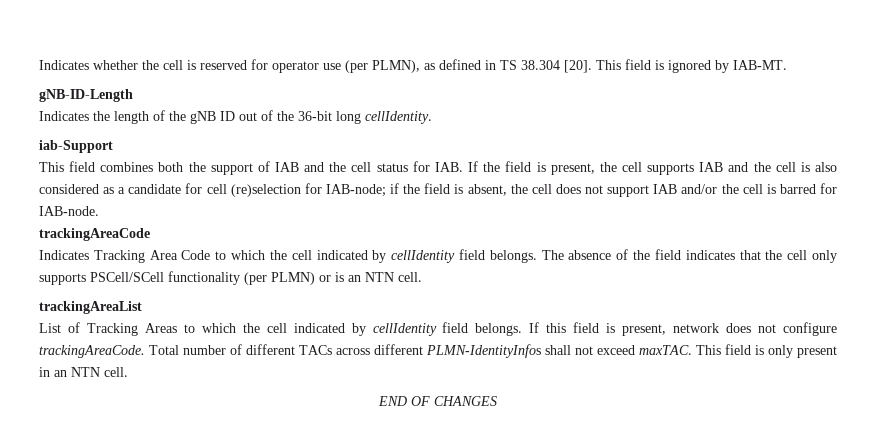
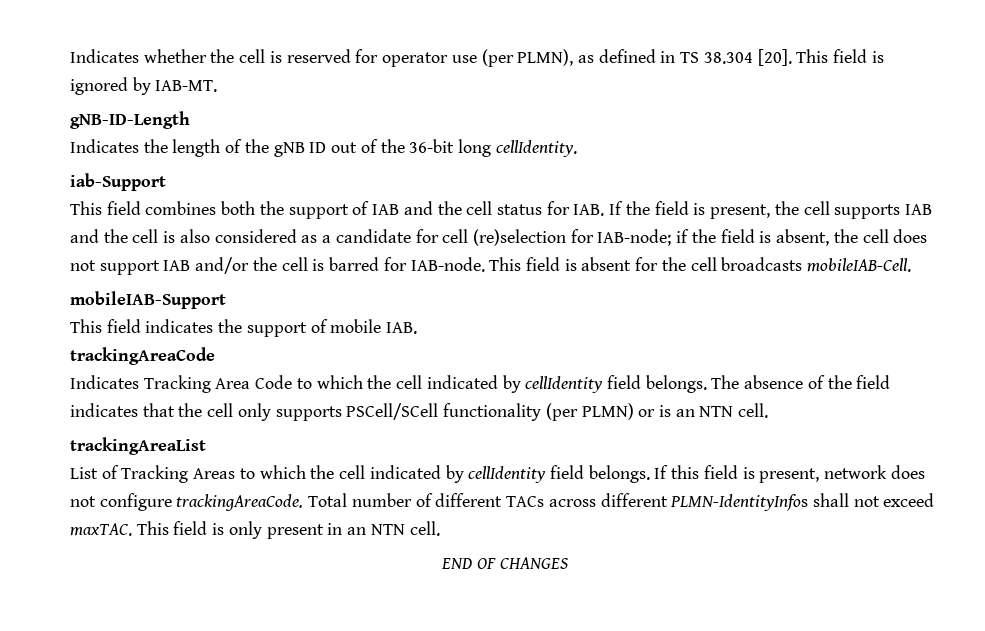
(99, 211) none -> [489,257,912,272] [70,291,226,309] [70,319,418,337] This field is absent for the cell broadcasts mobileIAB-Cell. // mobileIAB-Support // This field indicates the support of mobile IAB.

